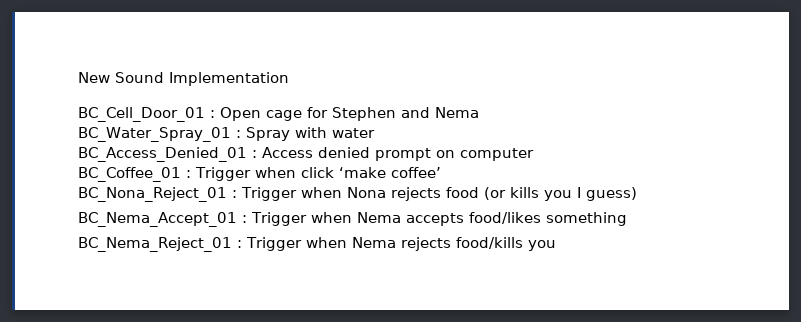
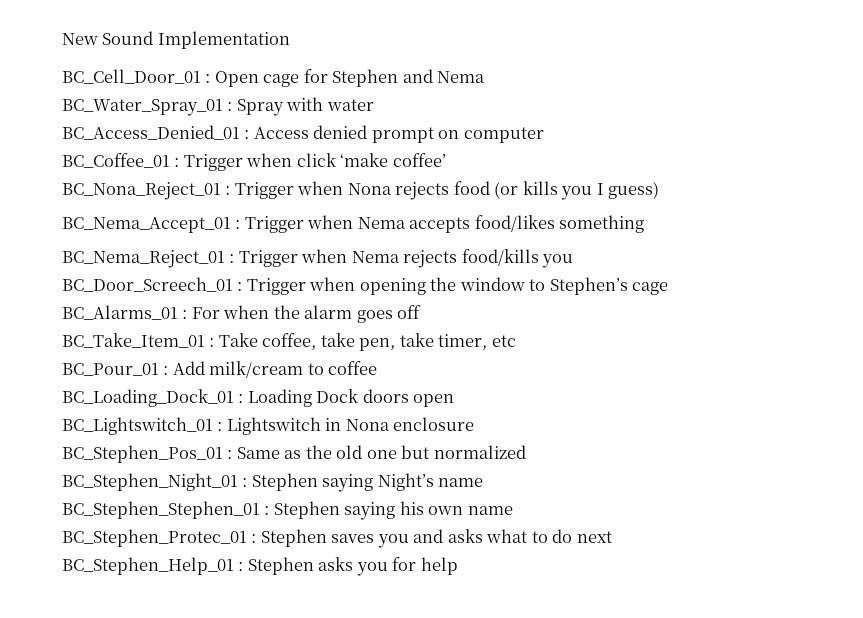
(556, 245) none -> [62,277,669,295] [62,305,422,323] [62,333,516,351] [62,361,378,378] [62,389,455,407] [62,417,475,435] [62,445,526,463] [62,473,484,492] [62,501,513,520] [62,529,612,548] [62,557,458,576] // BC_Door_Screech_01 : Trigger when opening the window to Stephen’s cage // BC_Alarms_01 : For when the alarm goes off // BC_Take_Item_01 : Take coffee, take pen, take timer, etc // BC_Pour_01 : Add milk/cream to coffee // BC_Loading_Dock_01 : Loading Dock doors open // BC_Lightswitch_01 : Lightswitch in Nona enclosure // BC_Stephen_Pos_01 : Same as the old one but normalized // BC_Stephen_Night_01 : Stephen saying Night’s name // BC_Stephen_Stephen_01 : Stephen saying his own name // BC_Stephen_Protec_01 : Stephen saves you and asks what to do next // BC_Stephen_Help_01 : Stephen asks you for help

